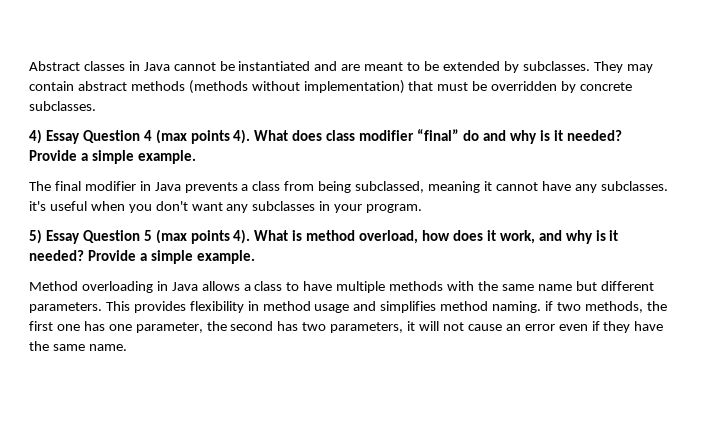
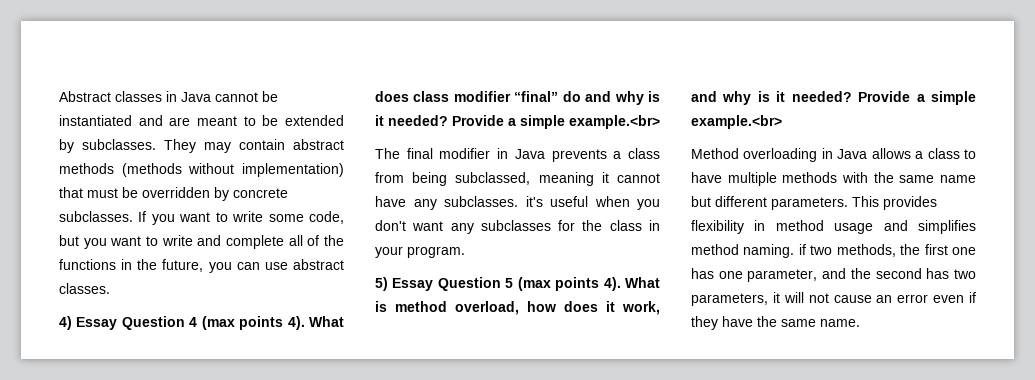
(96, 106) none -> [138,211,344,225] [59,235,344,249] [59,259,344,273] [59,283,110,294] If you want to write some code, but you want to write and complete all of the functions in the future, you can use abstract classes.
[137,150,196,164] example. -> [569,115,660,129] example.<br>
(316, 206) none -> [558,220,642,231] for the class
[196,250,255,264] example. -> [691,115,782,129] example.<br>
(203, 327) none -> [822,268,847,279] and

